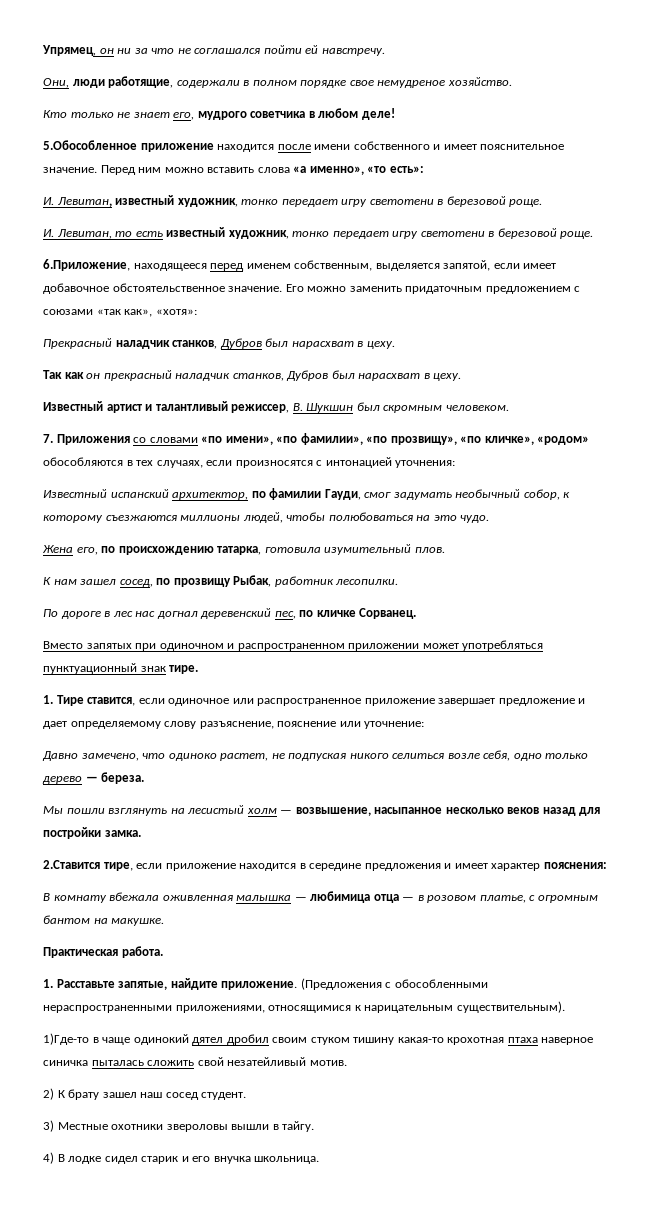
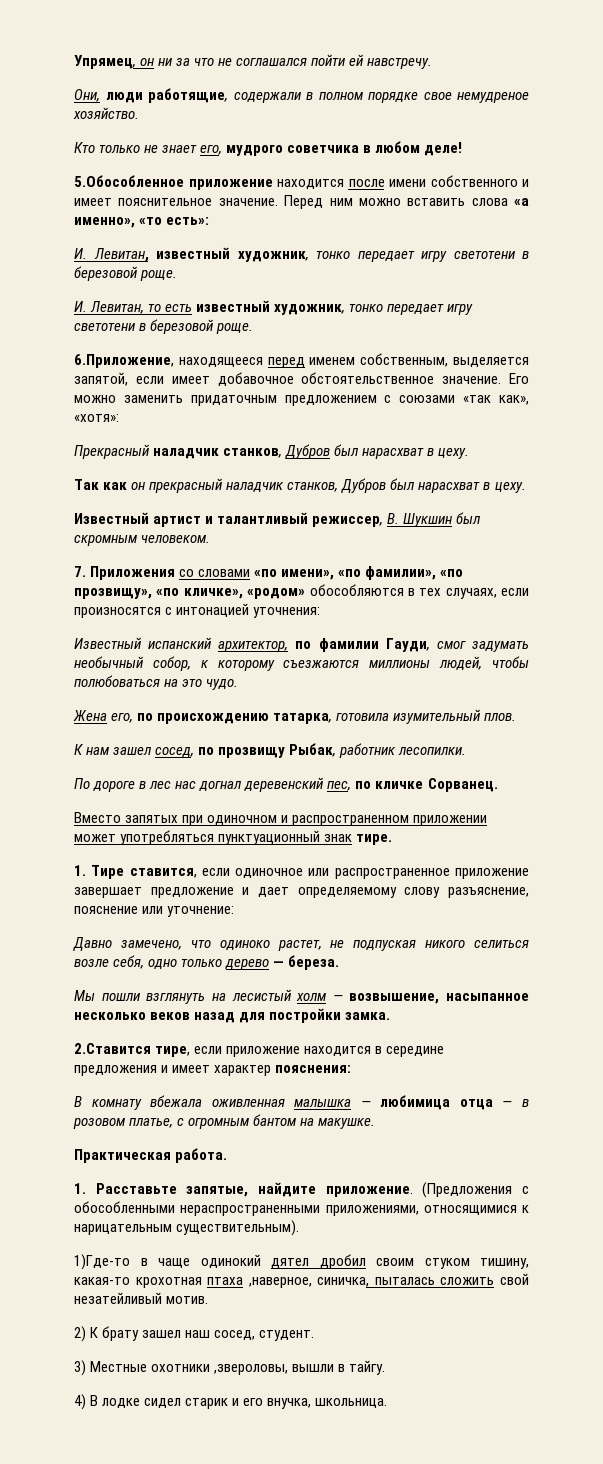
[353,1037,395,1045] тишину -> [480,1258,529,1269] тишину,
[541,1037,594,1045] [43,1060,88,1066] наверное синичка -> [248,1277,370,1288] ,наверное, синичка,
[165,1092,199,1100] сосед -> [214,1330,256,1340] сосед,
[166,1124,228,1132] звероловы -> [214,1364,289,1375] ,звероловы,
[213,1156,251,1164] внучка -> [267,1398,312,1409] внучка,

